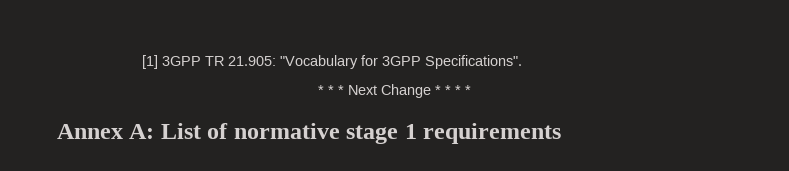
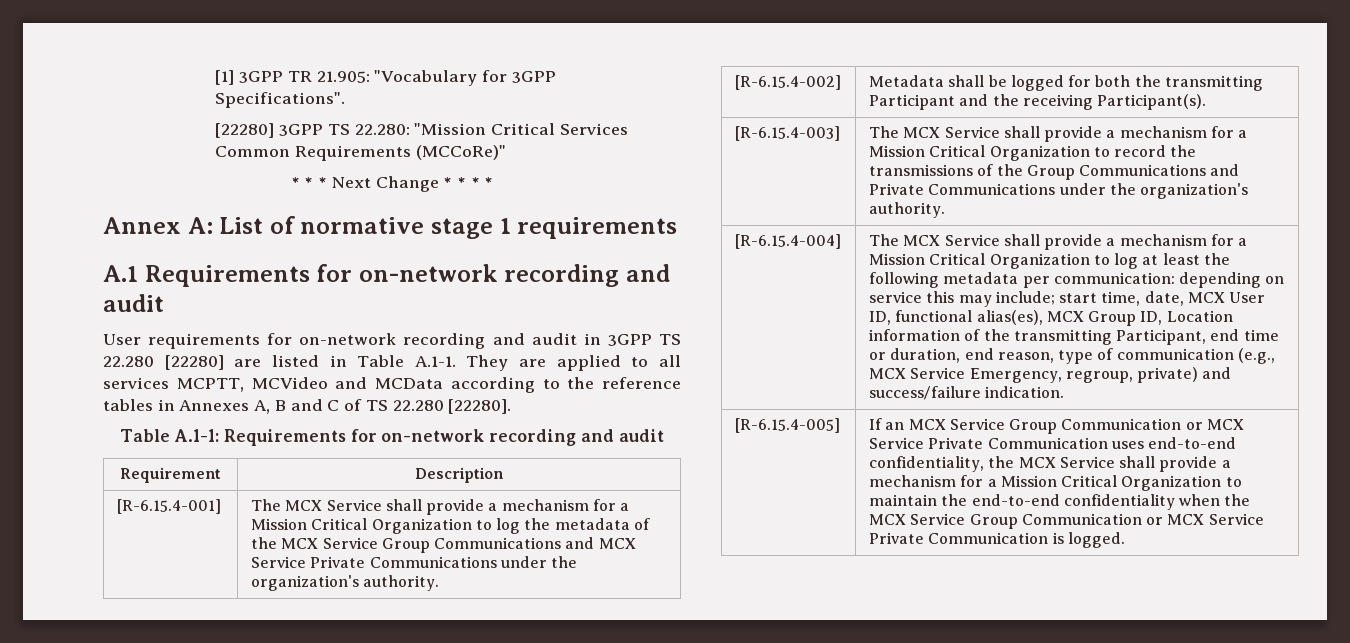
(522, 62) none -> [215,123,628,138] [215,145,506,161] // [22280] 3GPP TS 22.280: "Mission Critical Services Common Requirements (MCCoRe)"
(562, 133) none -> [103,264,671,287] [103,294,164,312] [103,333,681,349] [103,355,681,371] [103,377,681,393] [103,399,512,414] [120,429,664,446] [120,467,221,483] [415,467,504,483] [116,499,221,514] [250,499,630,515] [250,518,651,534] [250,537,636,553] [250,556,578,568] [250,575,440,591] [734,75,841,90] [868,75,1264,91] [868,94,1207,110] [734,126,840,141] [868,126,1248,142] [868,145,1197,161] [868,164,1240,180] [868,183,1249,199] [868,202,945,218] [734,234,841,249] [868,234,1248,250] [868,253,1231,269] [868,272,1285,288] [868,291,1266,307] [868,310,1233,326] [868,329,1279,345] [868,348,1276,364] [868,367,1232,383] [868,386,1065,400] [734,418,840,433] [868,418,1245,434] [868,437,1237,449] [868,456,1231,472] [868,475,1242,491] [868,494,1251,510] [868,513,1264,529] [868,532,1125,548] // A.1 Requirements for on-network recording and audit // User requirements for on-network recording and audit in 3GPP TS 22.280 [22280] are listed in Table A.1-1. They are applied to all services MCPTT, MCVideo and MCData according to the reference tables in Annexes A, B and C of TS 22.280 [22280]. // Table A.1-1: Requirements for on-network recording and audit // Requirement | Description // [R-6.15.4-001] | The MCX Service shall provide a mechanism for a Mission Critical Organization to log the metadata of the MCX Service Group Communications and MCX Service Private Communications under the organization's authority. // [R-6.15.4-002] | Metadata shall be logged for both the transmitting Participant and the receiving Participant(s). // [R-6.15.4-003] | The MCX Service shall provide a mechanism for a Mission Critical Organization to record the transmissions of the Group Communications and Private Communications under the organization's authority. // [R-6.15.4-004] | The MCX Service shall provide a mechanism for a Mission Critical Organization to log at least the following metadata per communication: depending on service this may include; start time, date, MCX User ID, functional alias(es), MCX Group ID, Location information of the transmitting Participant, end time or duration, end reason, type of communication (e.g., MCX Service Emergency, regroup, private) and success/failure indication. // [R-6.15.4-005] | If an MCX Service Group Communication or MCX Service Private Communication uses end-to-end confidentiality, the MCX Service shall provide a mechanism for a Mission Critical Organization to maintain the end-to-end confidentiality when the MCX Service Group Communication or MCX Service Private Communication is logged.

